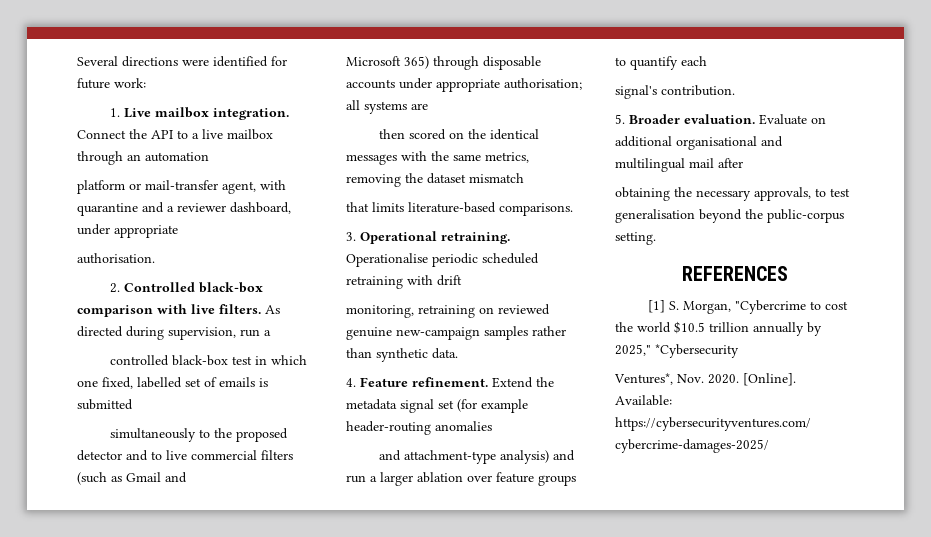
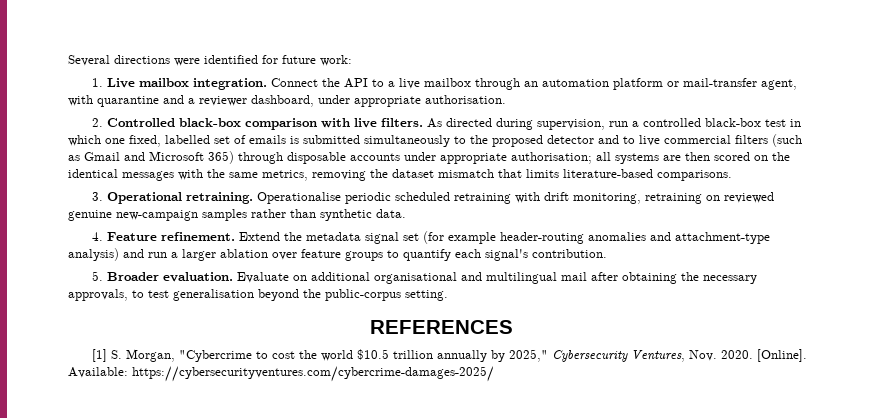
(209, 157) // -> (610, 83) none
(178, 231) // -> (421, 101) none
(271, 333) // -> (640, 124) none
(133, 404) // -> (360, 139) none
(187, 477) // -> (145, 156) none
(428, 106) // -> (681, 158) none
(524, 178) // -> (494, 173) none
(462, 280) // -> (570, 196) none
(492, 426) // -> (647, 236) none
(707, 61) // -> (481, 253) none
(743, 163) // -> (619, 276) none
[655,344,739,358] [614,373,673,385] *Cybersecurity // Ventures*, -> [552,350,686,362] Cybersecurity Ventures,

